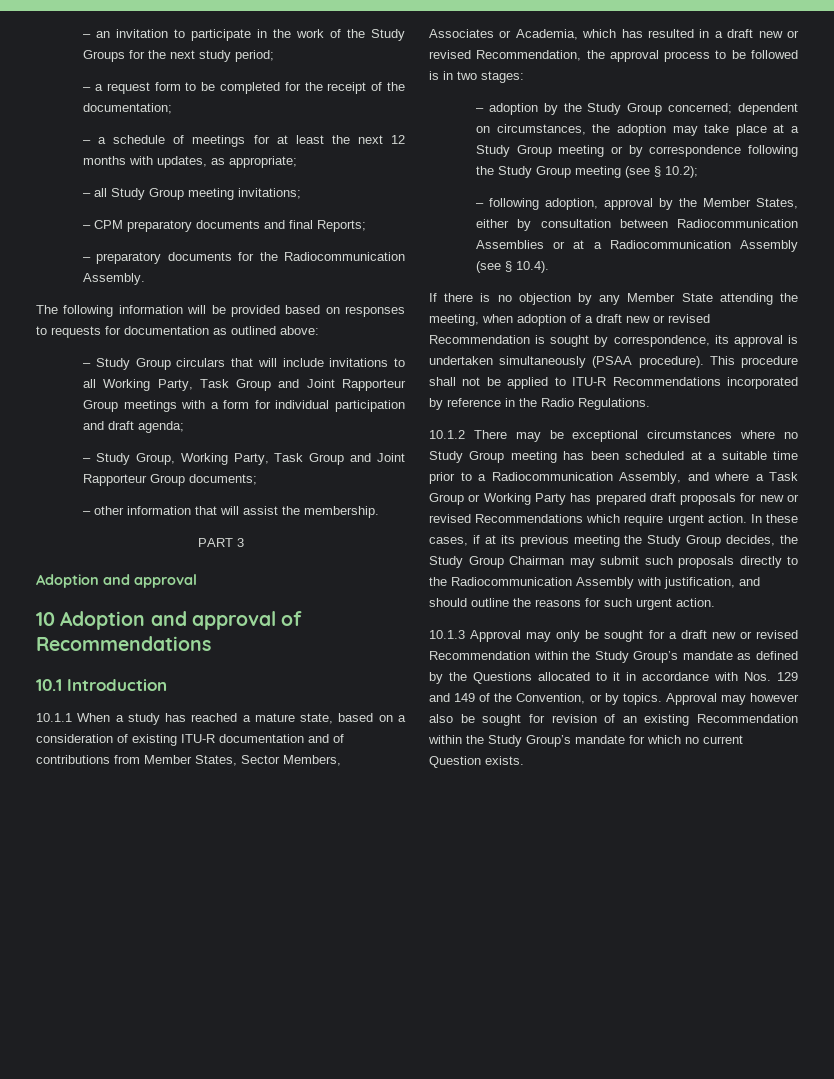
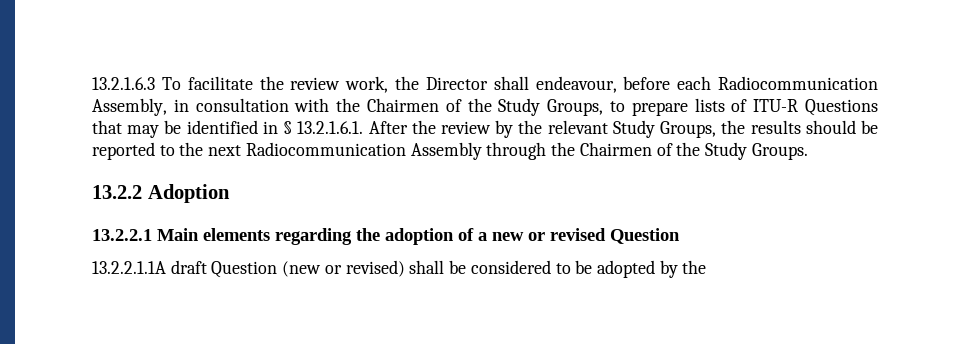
[83,29,405,41] [83,50,275,62] [83,82,405,94] [83,103,173,114] [83,135,405,147] [83,156,298,168] [83,188,302,200] [83,220,367,232] [83,252,405,264] [83,273,146,285] [36,305,405,317] [36,326,319,338] [83,358,405,370] [83,379,406,391] [83,400,405,412] [83,421,185,433] [83,453,405,465] [83,474,258,486] [83,506,380,518] [197,538,244,547] [36,574,197,588] [36,611,303,630] [36,636,211,651] [36,679,167,691] [36,713,406,725] [36,734,344,746] [36,755,341,766] [429,29,799,40] [429,50,798,62] [429,71,524,83] [476,103,798,115] [476,124,799,136] [476,145,798,157] [476,166,699,178] [476,198,798,210] [476,219,798,231] [476,240,798,252] [476,261,550,273] [429,293,798,305] [429,314,710,326] [429,335,798,347] [429,356,798,368] [429,377,798,389] [429,398,650,410] [429,430,798,442] [429,451,798,463] [429,472,798,484] [429,493,799,505] [429,514,798,526] [429,535,798,547] [429,556,798,568] [429,577,760,589] [429,598,715,610] [429,630,798,642] [429,651,798,663] [429,672,798,684] [429,693,799,705] [429,714,798,726] [428,735,743,747] [429,756,524,768] – an invitation to participate in the work of the Study Groups for the next study period; // – a request form to be completed for the receipt of the documentation; // – a schedule of meetings for at least the next 12 months with updates, as appropriate; // – all Study Group meeting invitations; // – CPM preparatory documents and final Reports; // – preparatory documents for the Radiocommunication Assembly. // The following information will be provided based on responses to requests for documentation as outlined above: // – Study Group circulars that will include invitations to all Working Party, Task Group and Joint Rapporteur Group meetings with a form for individual participation and draft agenda; // – Study Group, Working Party, Task Group and Joint Rapporteur Group documents; // – other information that will assist the membership. // PART 3 // Adoption and approval // 10 Adoption and approval of Recommendations // 10.1 Introduction // 10.1.1 When a study has reached a mature state, based on a consideration of existing ITU-R documentation and of contributions from Member States, Sector Members, Associates or Academia, which has resulted in a draft new or revised Recommendation, the approval process to be followed is in two stages: // – adoption by the Study Group concerned; dependent on circumstances, the adoption may take place at a Study Group meeting or by correspondence following the Study Group meeting (see § 10.2); // – following adoption, approval by the Member States, either by consultation between Radiocommunication Assemblies or at a Radiocommunication Assembly (see § 10.4). // If there is no objection by any Member State attending the meeting, when adoption of a draft new or revised Recommendation is sought by correspondence, its approval is undertaken simultaneously (PSAA procedure). This procedure shall not be applied to ITU-R Recommendations incorporated by reference in the Radio Regulations. // 10.1.2 There may be exceptional circumstances where no Study Group meeting has been scheduled at a suitable time prior to a Radiocommunication Assembly, and where a Task Group or Working Party has prepared draft proposals for new or revised Recommendations which require urgent action. In these cases, if at its previous meeting the Study Group decides, the Study Group Chairman may submit such proposals directly to the Radiocommunication Assembly with justification, and should outline the reasons for such urgent action. // 10.1.3 Approval may only be sought for a draft new or revised Recommendation within the Study Group’s mandate as defined by the Questions allocated to it in accordance with Nos. 129 and 149 of the Convention, or by topics. Approval may however also be sought for revision of an existing Recommendation within the Study Group’s mandate for which no current Question exists. -> [92,76,879,93] [92,98,878,116] [92,120,878,138] [92,142,808,160] [92,184,230,203] [92,228,680,245] [92,260,707,278] 13.2.1.6.3 To facilitate the review work, the Director shall endeavour, before each Radiocommunication Assembly, in consultation with the Chairmen of the Study Groups, to prepare lists of ITU-R Questions that may be identified in § 13.2.1.6.1. After the review by the relevant Study Groups, the results should be reported to the next Radiocommunication Assembly through the Chairmen of the Study Groups. // 13.2.2 Adoption // 13.2.2.1 Main elements regarding the adoption of a new or revised Question // 13.2.2.1.1A draft Question (new or revised) shall be considered to be adopted by the

